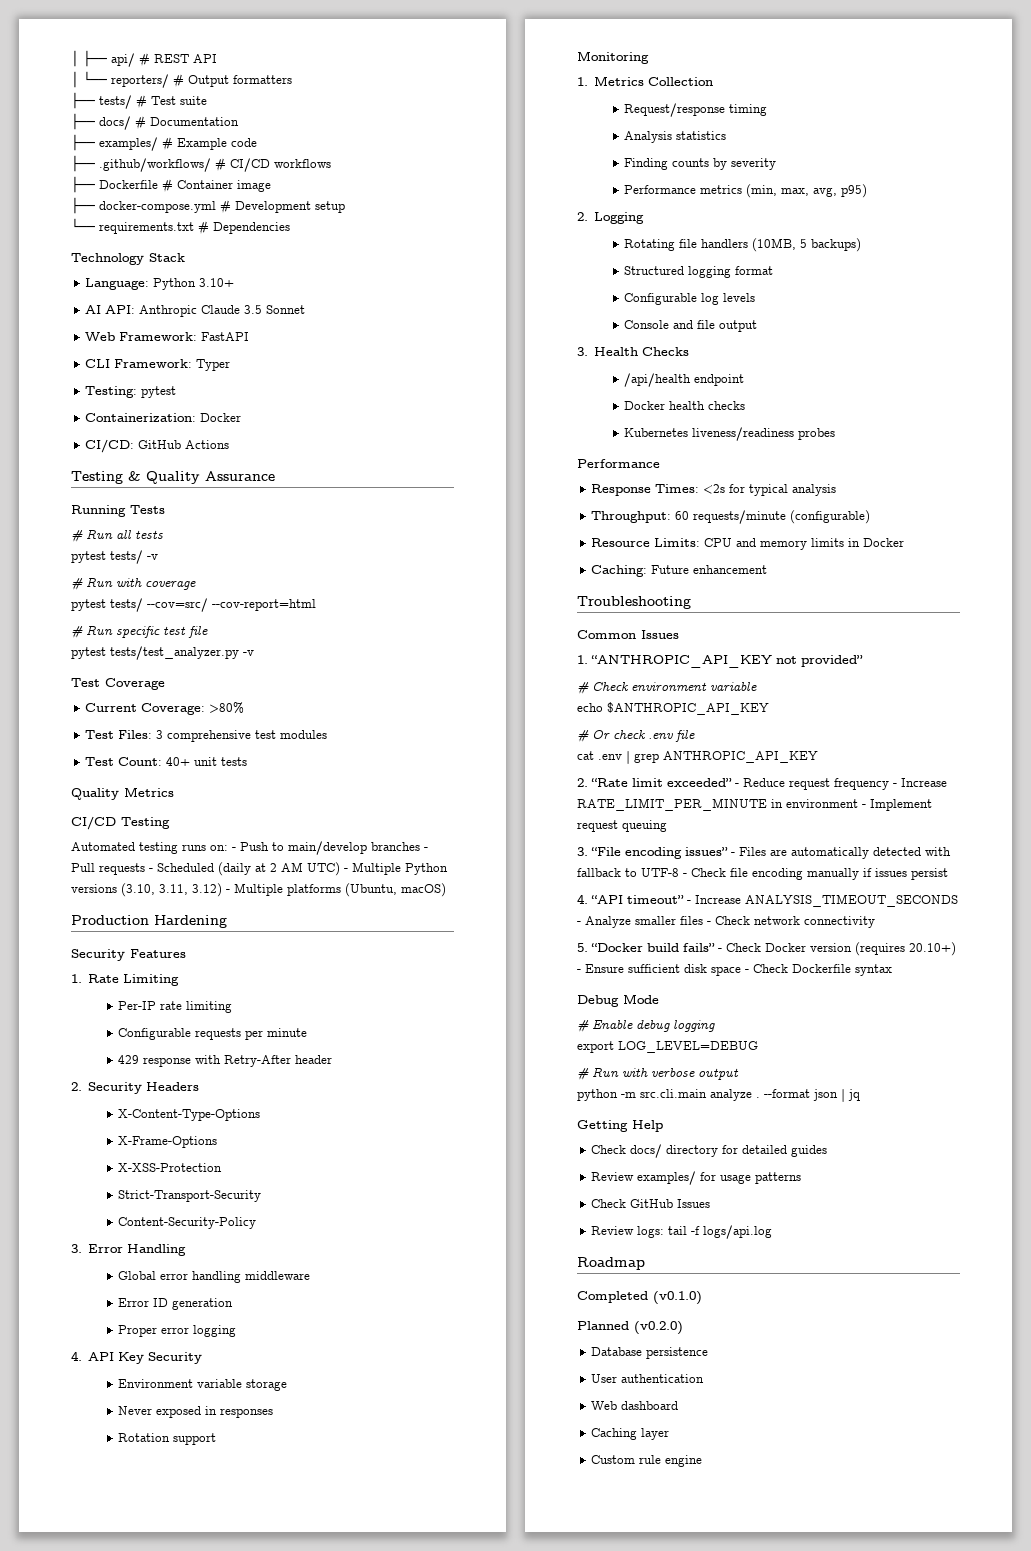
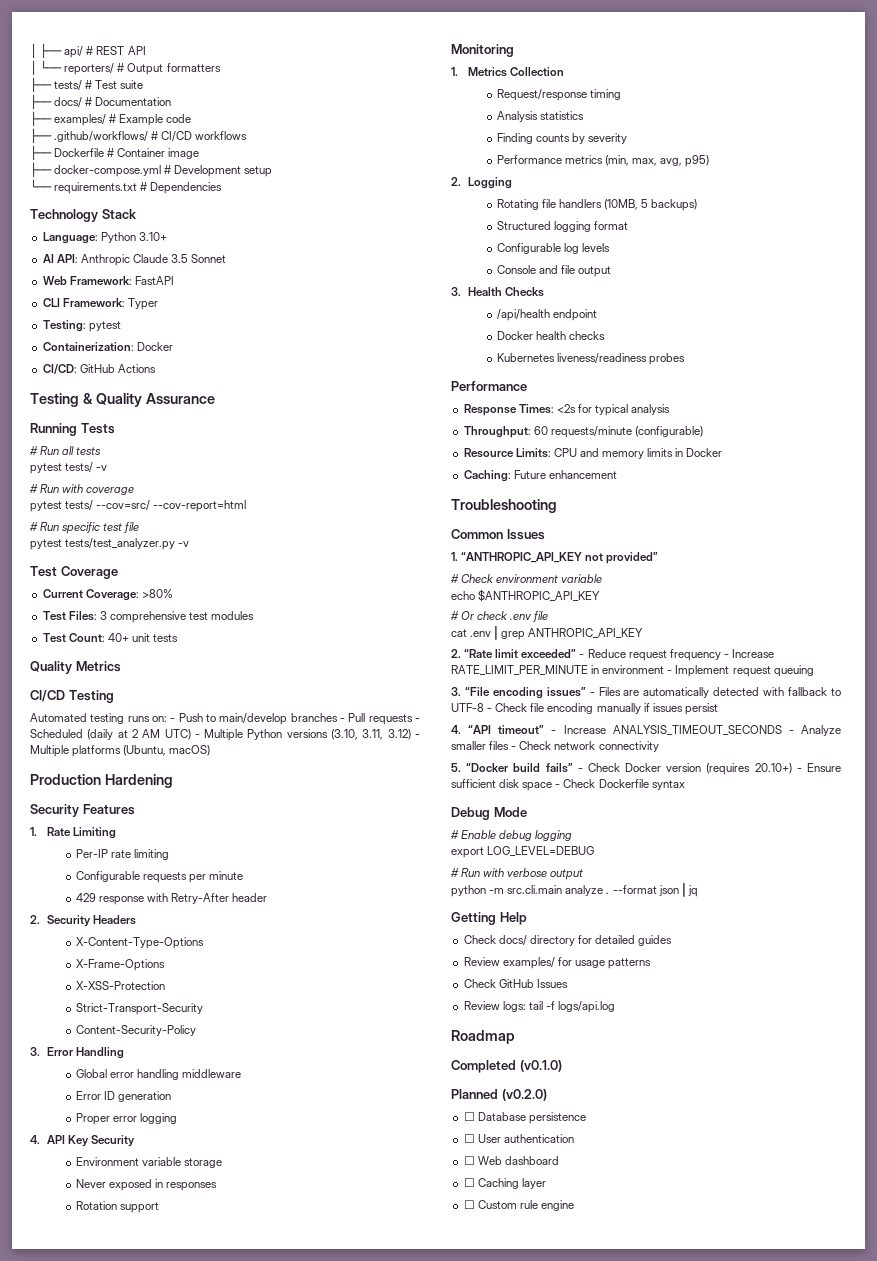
(683, 1328) none -> [463,1112,475,1121] ☐
(708, 1353) none -> [463,1134,475,1143] ☐
(704, 1378) none -> [463,1156,475,1165] ☐
(678, 1405) none -> [463,1178,475,1187] ☐
(669, 1434) none -> [463,1200,475,1209] ☐

